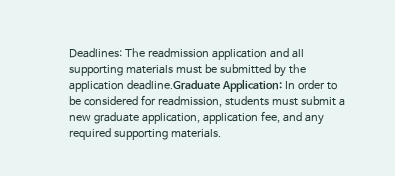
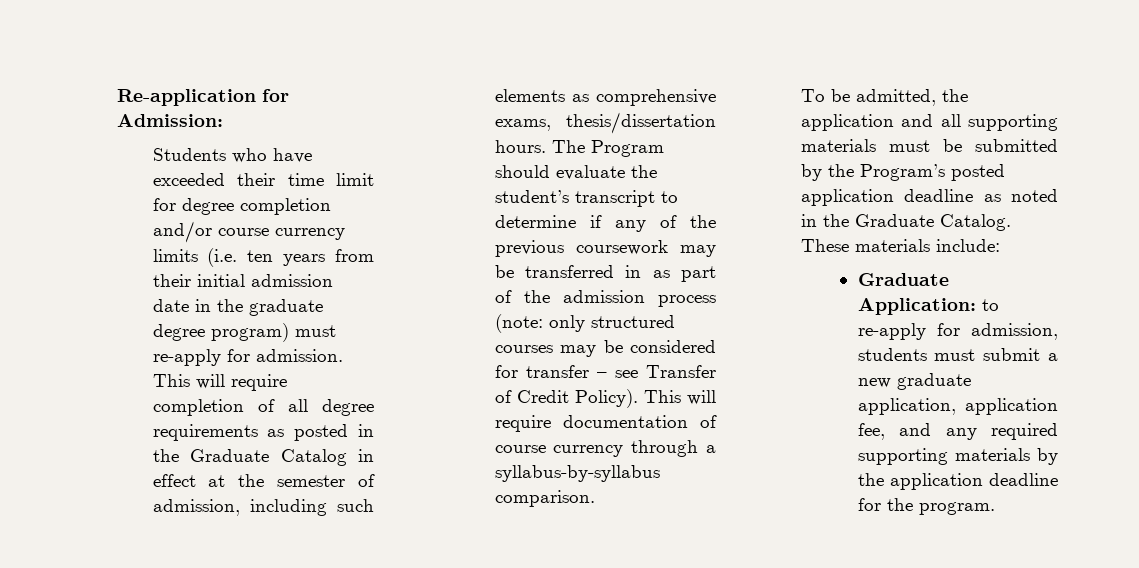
[68,48,209,58] Deadlines: The readmission -> [116,89,289,106] [116,114,223,127] [152,148,312,163] [152,173,374,186] [152,198,331,215] [152,221,345,243] [152,248,374,267] [152,274,333,287] [152,299,323,316] [152,323,336,342] [152,349,343,366] [152,374,287,391] [152,399,374,416] [152,424,374,441] [152,449,374,466] [152,474,375,487] [152,499,374,516] [494,89,716,106] [494,112,716,134] [494,140,664,157] [494,165,657,180] [494,190,678,207] [494,215,716,232] [494,240,716,257] [494,265,716,282] [494,290,716,307] [494,314,675,333] [494,340,716,357] [494,365,716,378] [494,389,716,408] [494,415,717,432] [494,440,716,457] [494,465,660,482] [494,490,595,507] [800,89,968,106] Re-application for Admission: // Students who have exceeded their time limit for degree completion and/or course currency limits (i.e. ten years from their initial admission date in the graduate degree program) must re-apply for admission. This will require completion of all degree requirements as posted in the Graduate Catalog in effect at the semester of admission, including such elements as comprehensive exams, thesis/dissertation hours. The Program should evaluate the student’s transcript to determine if any of the previous coursework may be transferred in as part of the admission process (note: only structured courses may be considered for transfer – see Transfer of Credit Policy). This will require documentation of course currency through a syllabus-by-syllabus comparison. // To be admitted, the
[68,79,337,92] [68,95,222,107] application deadline.Graduate Application: In order to be considered for readmission, -> [859,164,1005,181] [800,189,1058,206] [800,214,1011,231] [800,239,1000,252] [857,273,949,286] [857,298,999,315] [857,323,1058,340] Program’s posted application deadline as noted in the Graduate Catalog. These materials include: // Graduate Application: to re-apply for admission,
[170,129,221,138] materials. -> [954,448,1058,465] [857,473,1058,490] [857,498,995,515] materials by the application deadline for the program.

